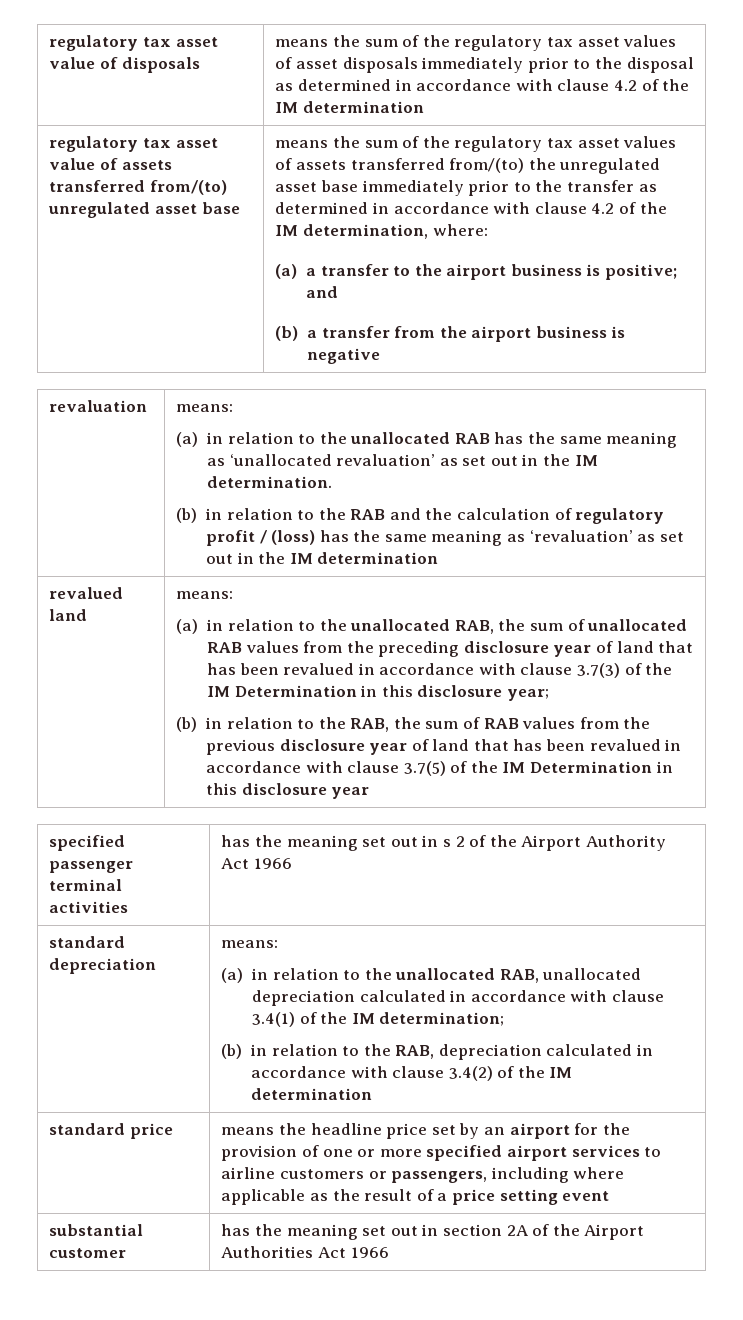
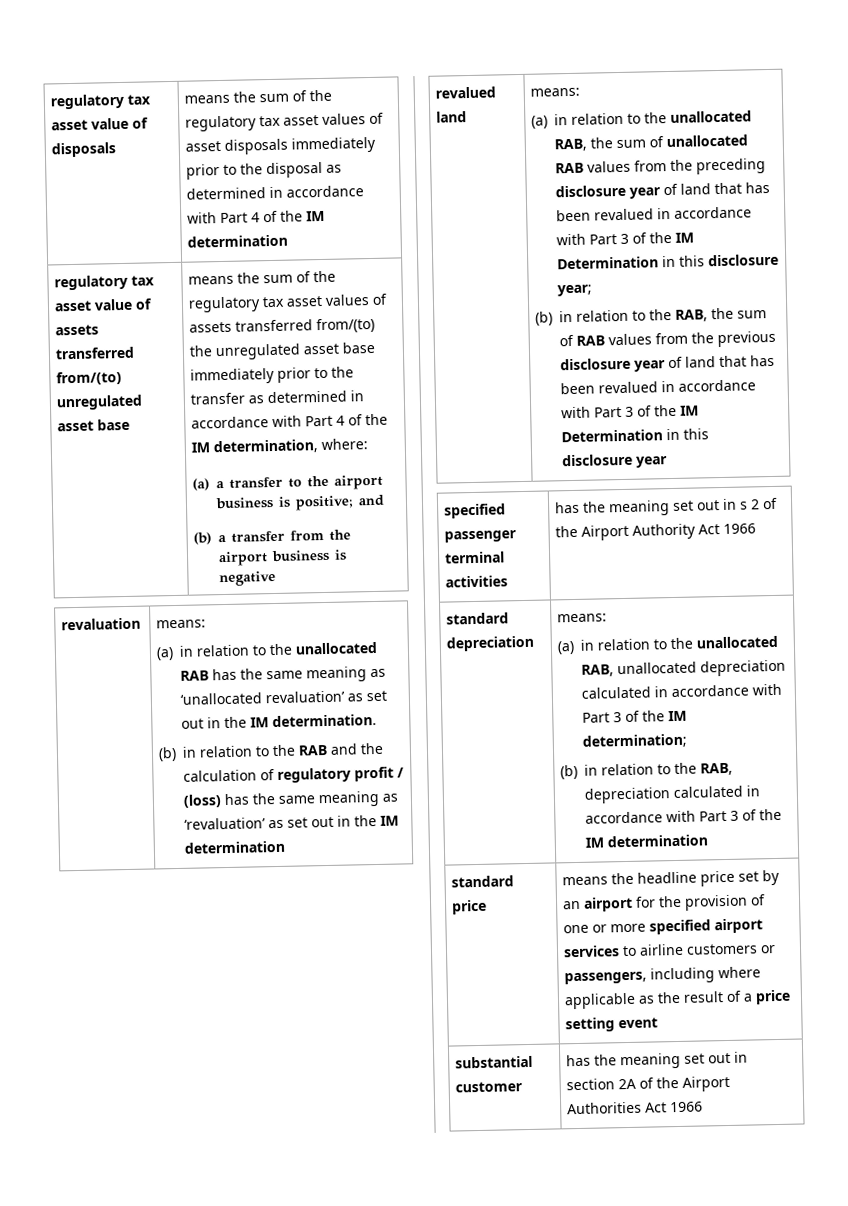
[557,79,637,91] clause 4.2 -> [220,212,261,224] Part 4
[534,202,615,214] clause 4.2 -> [305,415,346,427] Part 4
[520,663,621,678] clause 3.7(3) -> [589,233,630,245] Part 3
[347,761,446,776] clause 3.7(5) -> [594,406,635,418] Part 3
[611,990,664,1002] [251,1012,295,1027] clause 3.4(1) -> [582,712,623,723] Part 3
[392,1066,493,1081] clause 3.4(2) -> [699,810,740,822] Part 3

